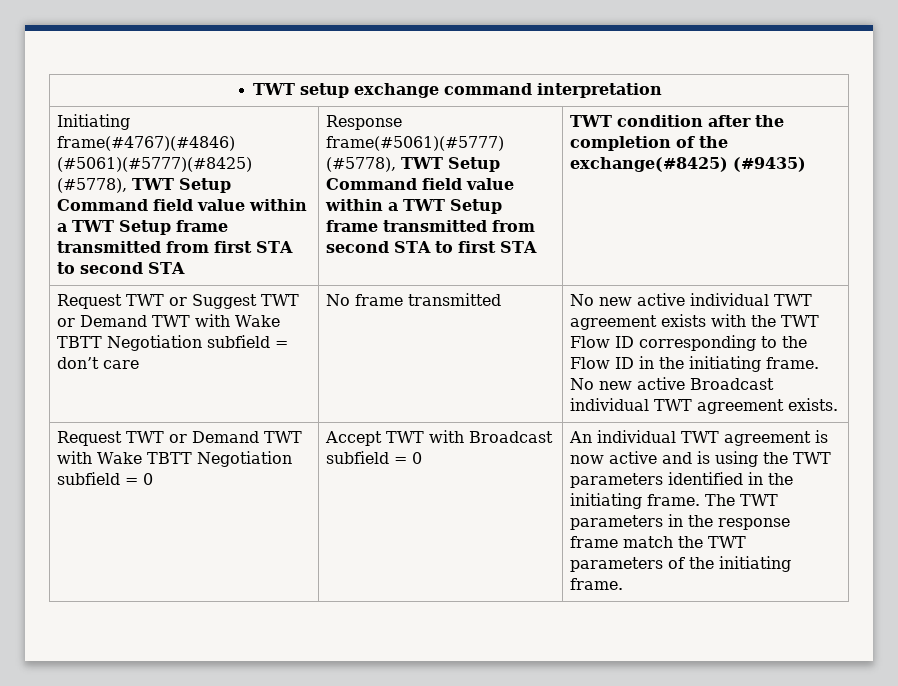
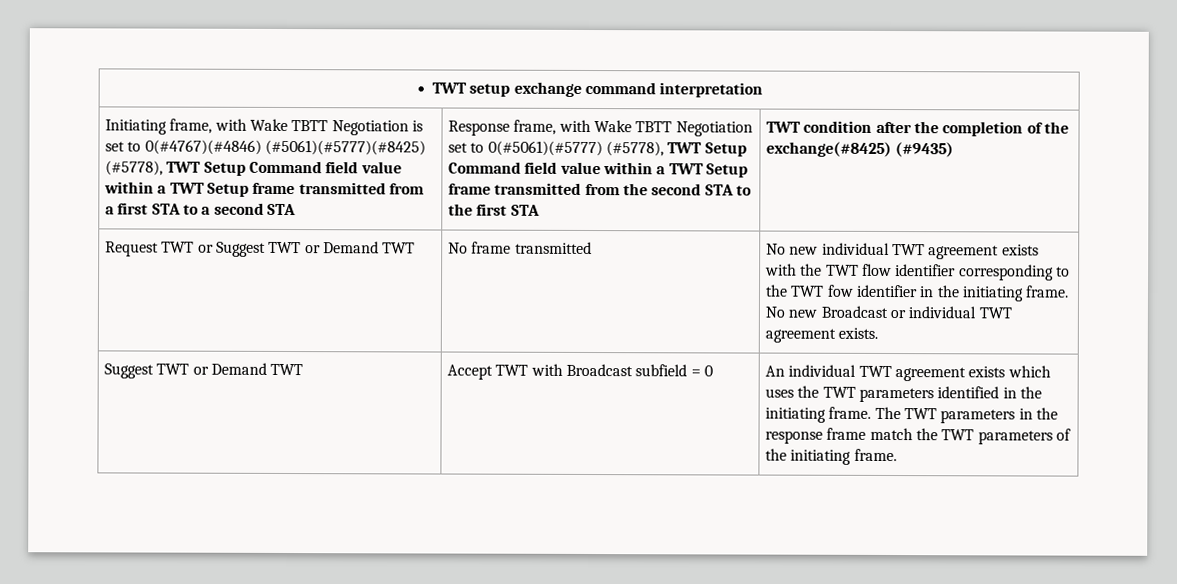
[56,136,235,151] frame(#4767)(#4846) -> [169,118,424,136] [105,139,262,155] frame, with Wake TBTT Negotiation is set to 0(#4767)(#4846)
(209, 247) none -> [105,206,116,215] a
(75, 268) none -> [201,206,212,215] a
[325,136,504,151] frame(#5061)(#5777) -> [513,119,753,137] [448,140,603,157] frame, with Wake TBTT Negotiation set to 0(#5061)(#5777)
(535, 226) none -> [623,183,649,196] the
(453, 247) none -> [448,203,474,216] the
[194,314,280,327] [56,335,288,351] [56,357,139,369] with Wake TBTT Negotiation subfield = don’t care -> (416, 248) none
[636,293,685,306] active -> (819, 250) none
[569,336,634,348] Flow ID -> [862,263,957,277] flow identifier
[569,357,634,369] Flow ID -> [790,284,919,298] TWT fow identifier
[636,377,774,390] active Broadcast -> [820,305,907,319] Broadcast or
[56,431,302,446] [56,451,292,467] [56,472,153,485] Request TWT or Demand TWT with Wake TBTT Negotiation subfield = 0 -> [104,362,304,379] Suggest TWT or Demand TWT
[814,430,828,443] [569,451,758,467] is now active and is using -> [968,365,1051,378] [765,388,795,398] exists which uses

